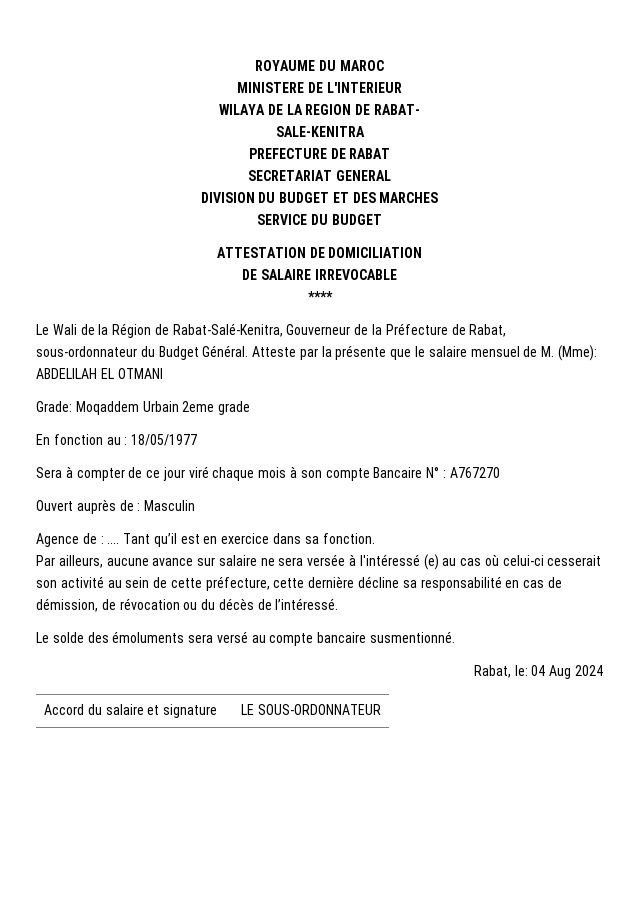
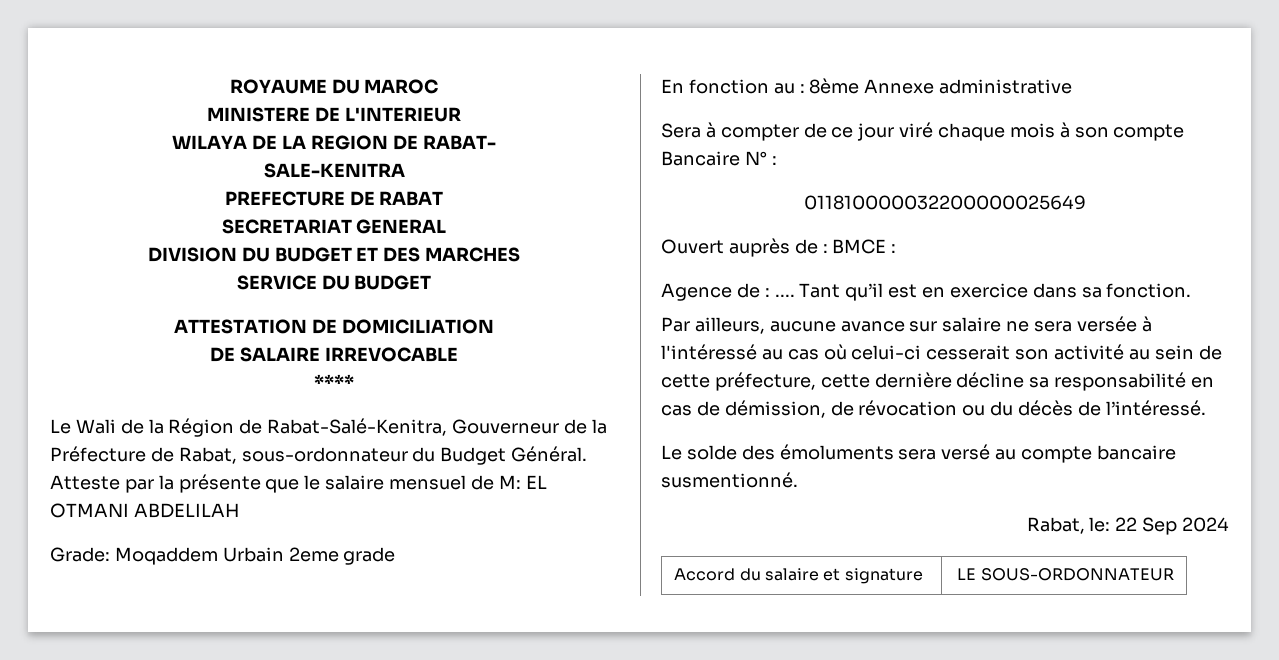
[541,345,597,361] [36,368,97,379] M. (Mme): ABDELILAH -> [498,475,521,489] M:
(163, 373) none -> [133,503,239,518] ABDELILAH
[131,434,198,446] 18/05/1977 -> [809,78,1073,94] 8ème Annexe administrative
[449,467,500,478] A767270 -> [804,195,1086,210] // 011810000032200000025649
[144,500,196,511] Masculin -> [832,239,897,254] BMCE :
[423,554,439,570] (e) -> (757, 352) none
[531,665,572,679] 04 Aug -> [1115,517,1178,535] 22 Sep

